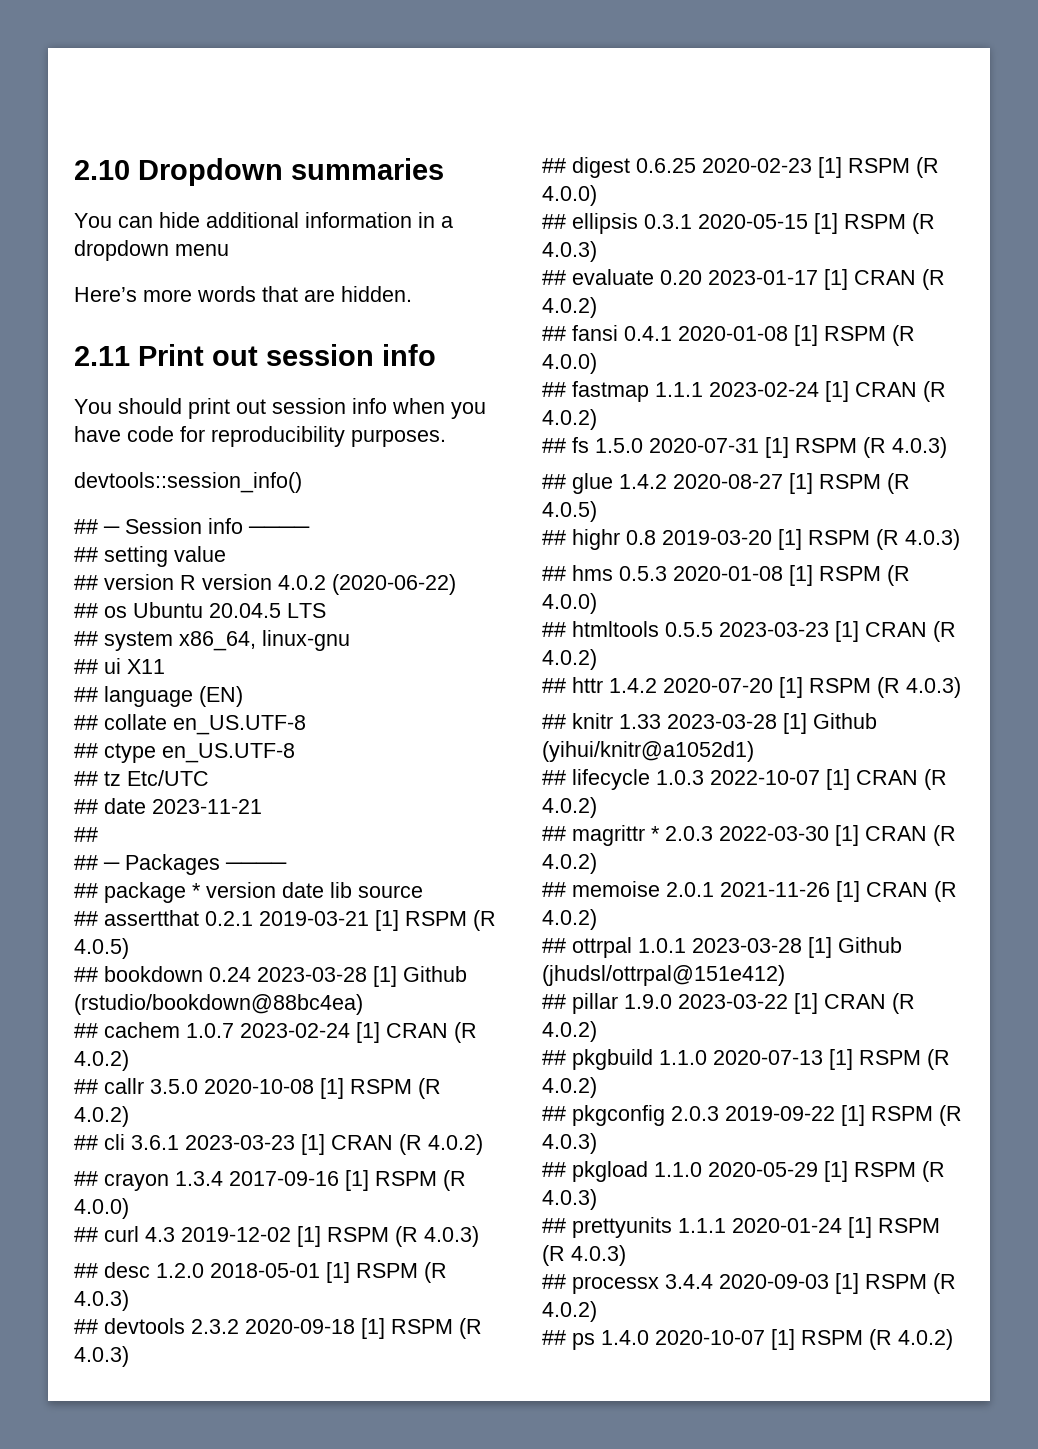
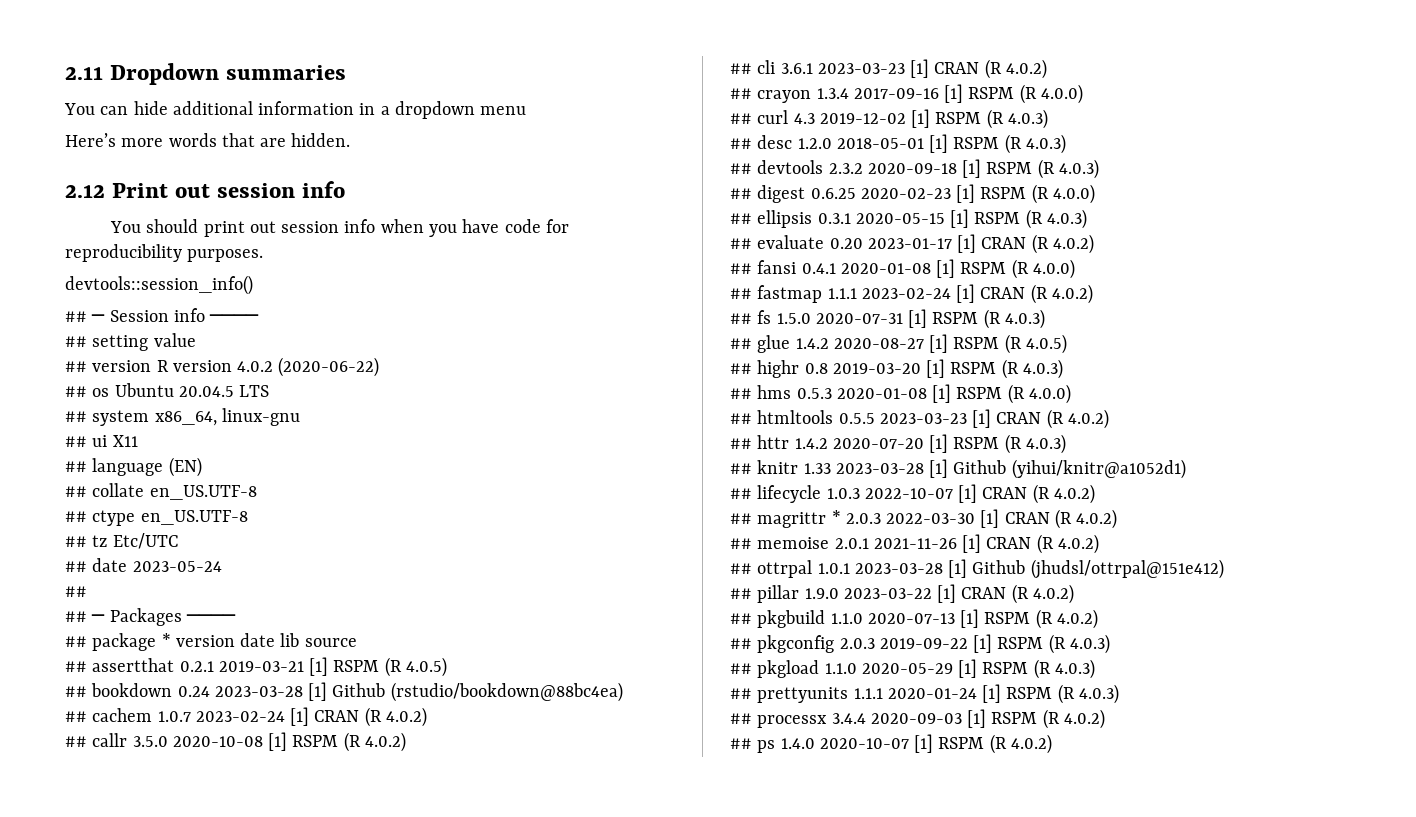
[74,160,130,180] 2.10 -> [65,67,103,80] 2.11
[74,346,130,366] 2.11 -> [65,185,105,198] 2.12
[152,799,262,814] 2023-11-21 -> [132,561,222,572] 2023-05-24

